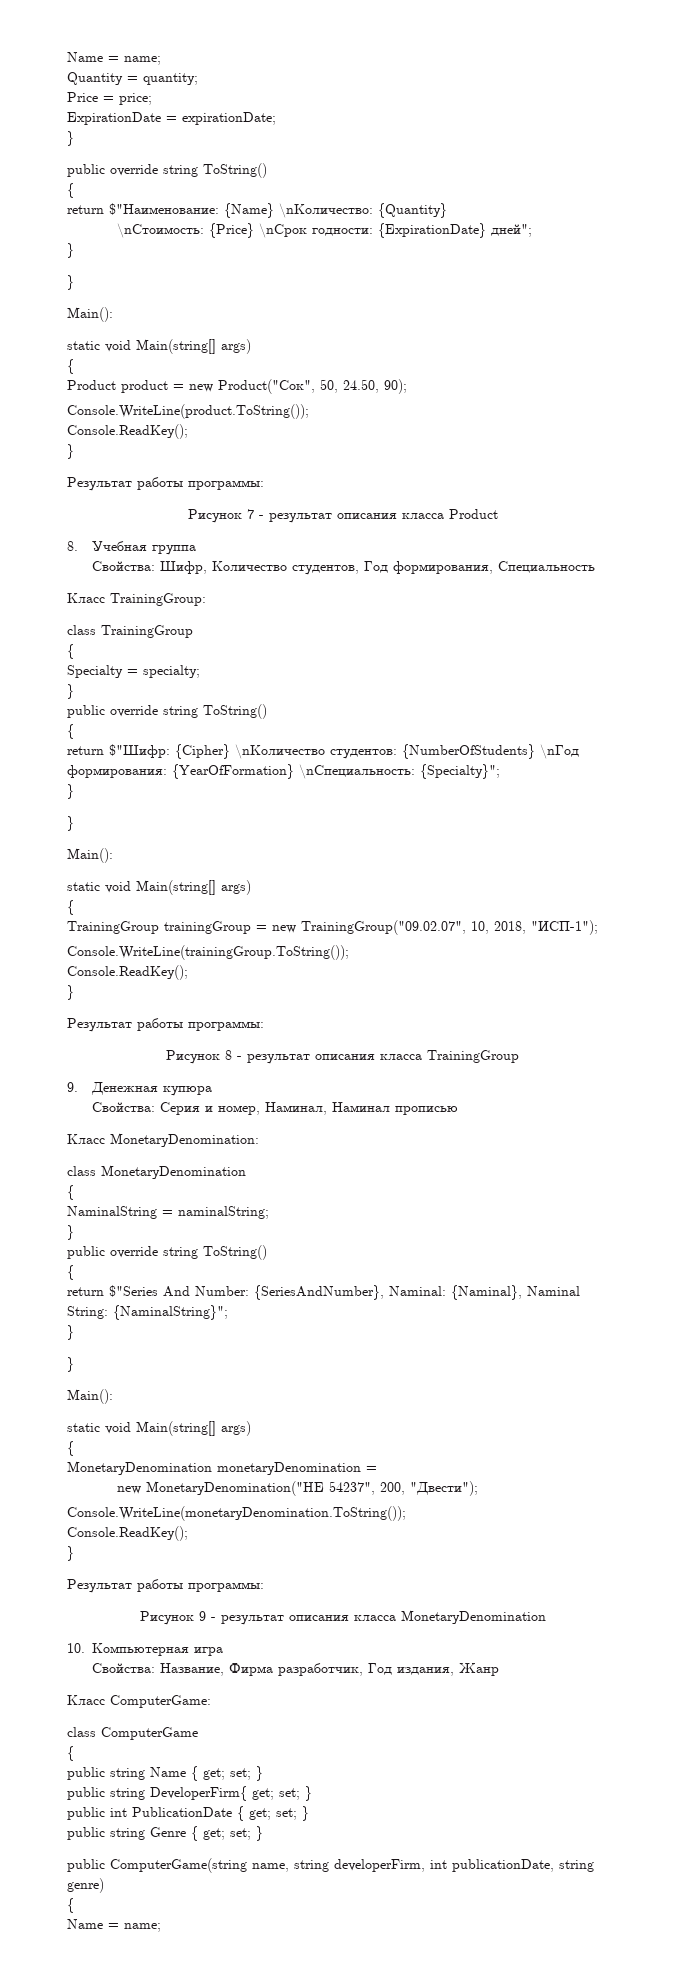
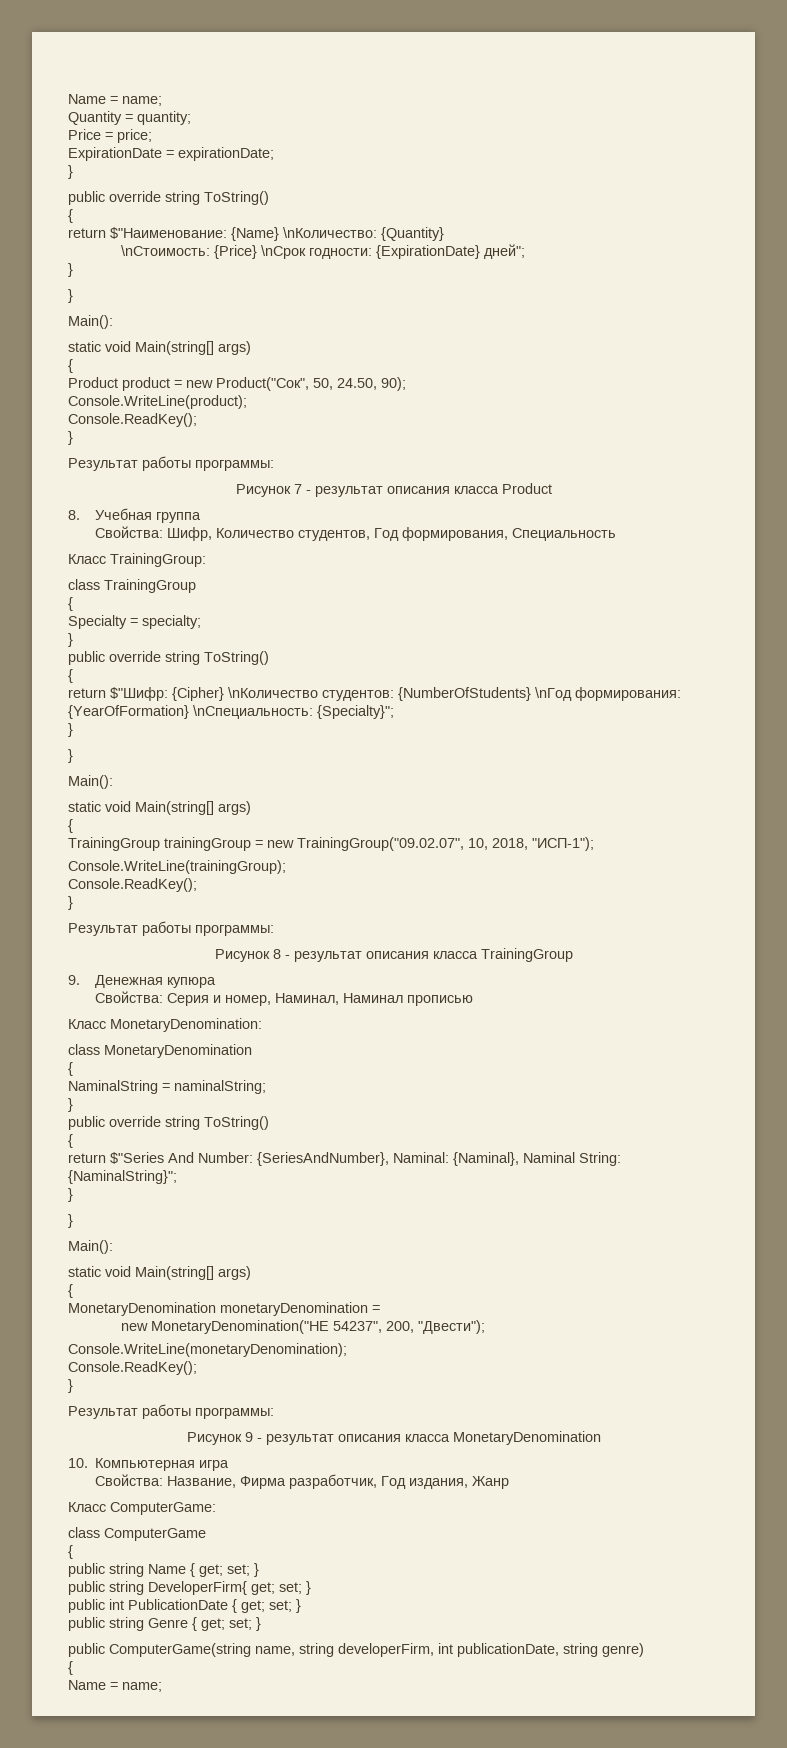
[67,404,309,419] Console.WriteLine(product.ToString()); -> [68,395,247,409] Console.WriteLine(product);
[67,945,349,960] Console.WriteLine(trainingGroup.ToString()); -> [68,860,286,874] Console.WriteLine(trainingGroup);
[67,1506,406,1521] Console.WriteLine(monetaryDenomination.ToString()); -> [68,1343,347,1357] Console.WriteLine(monetaryDenomination);

